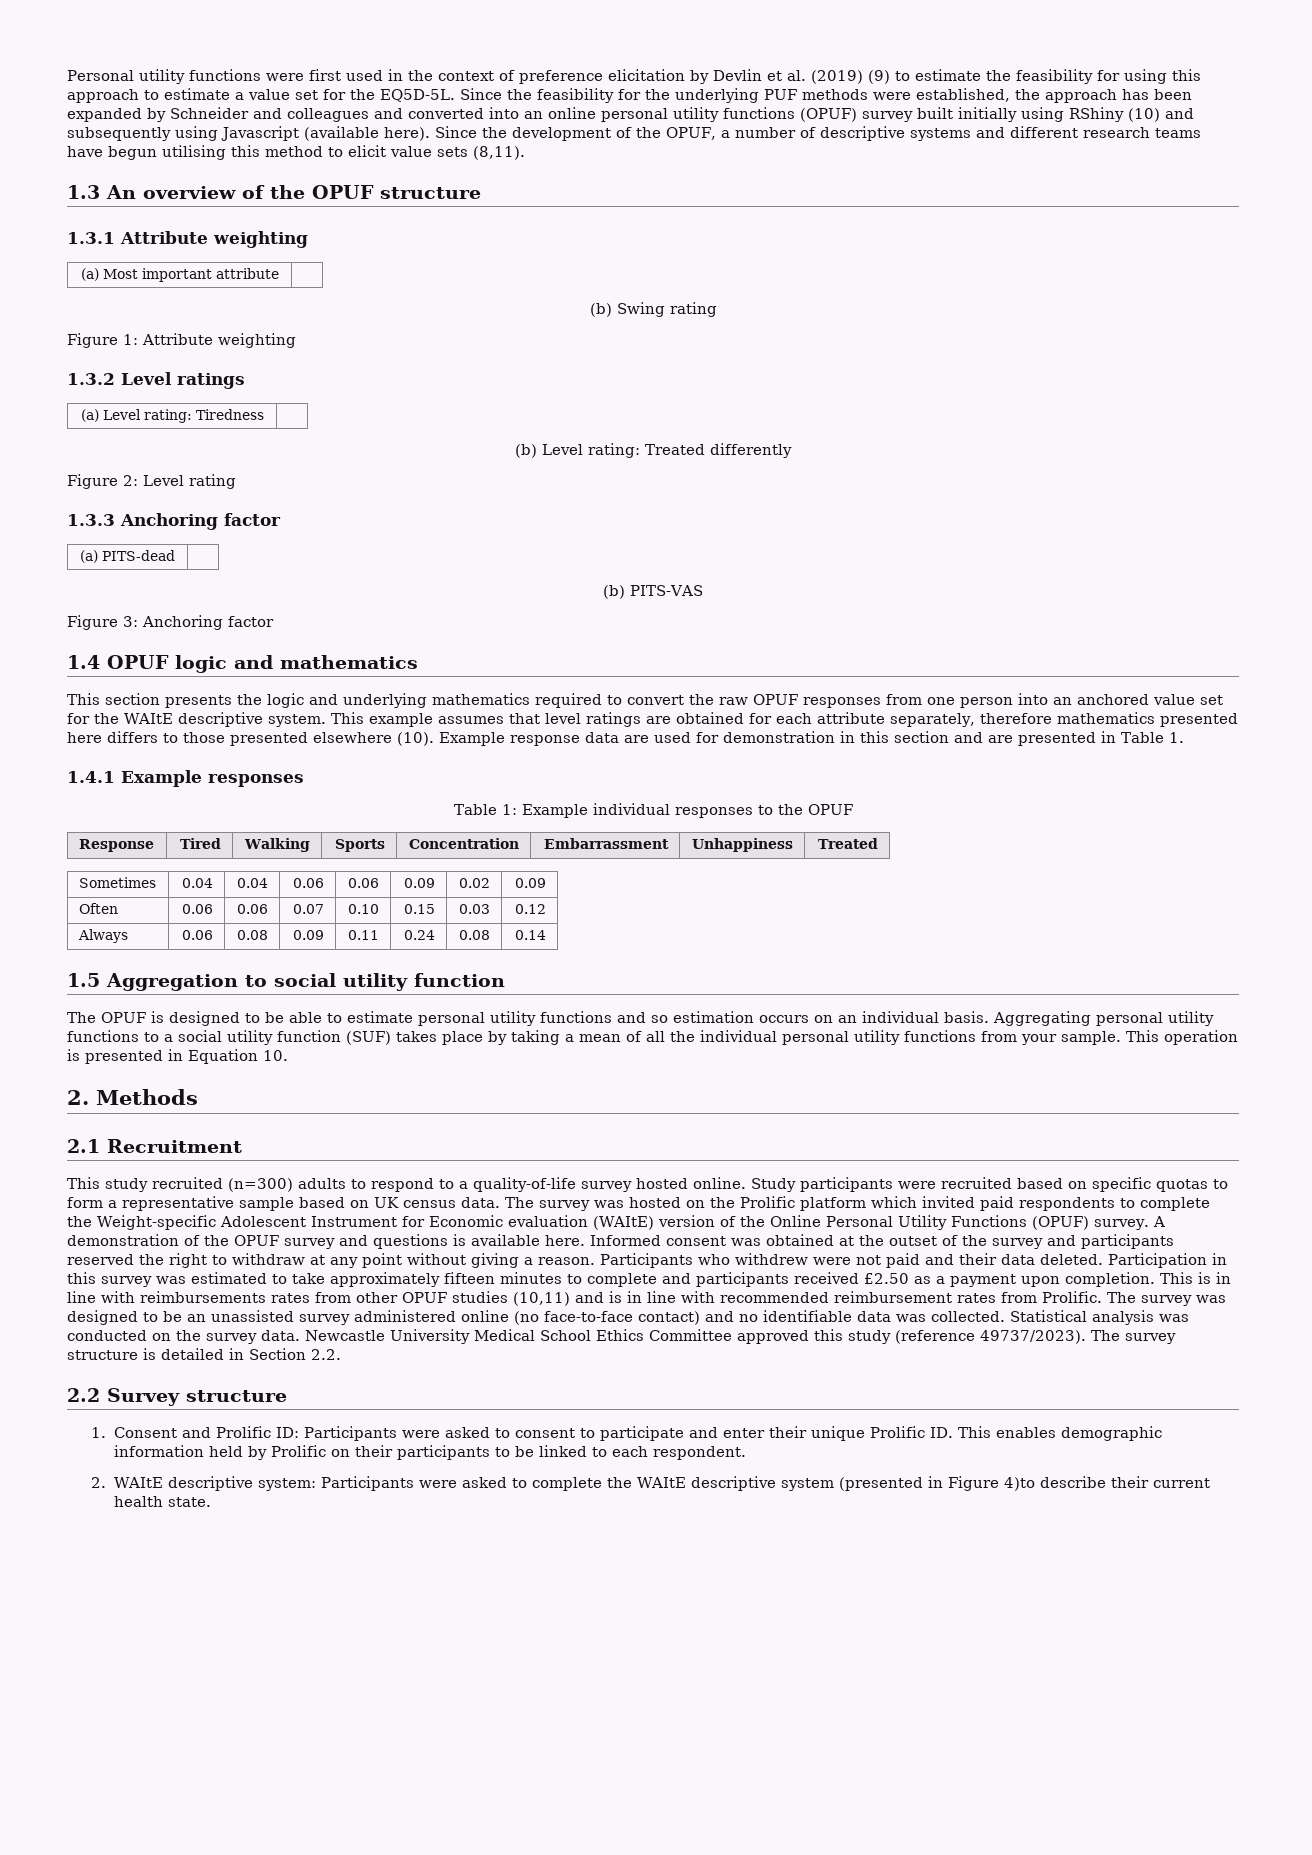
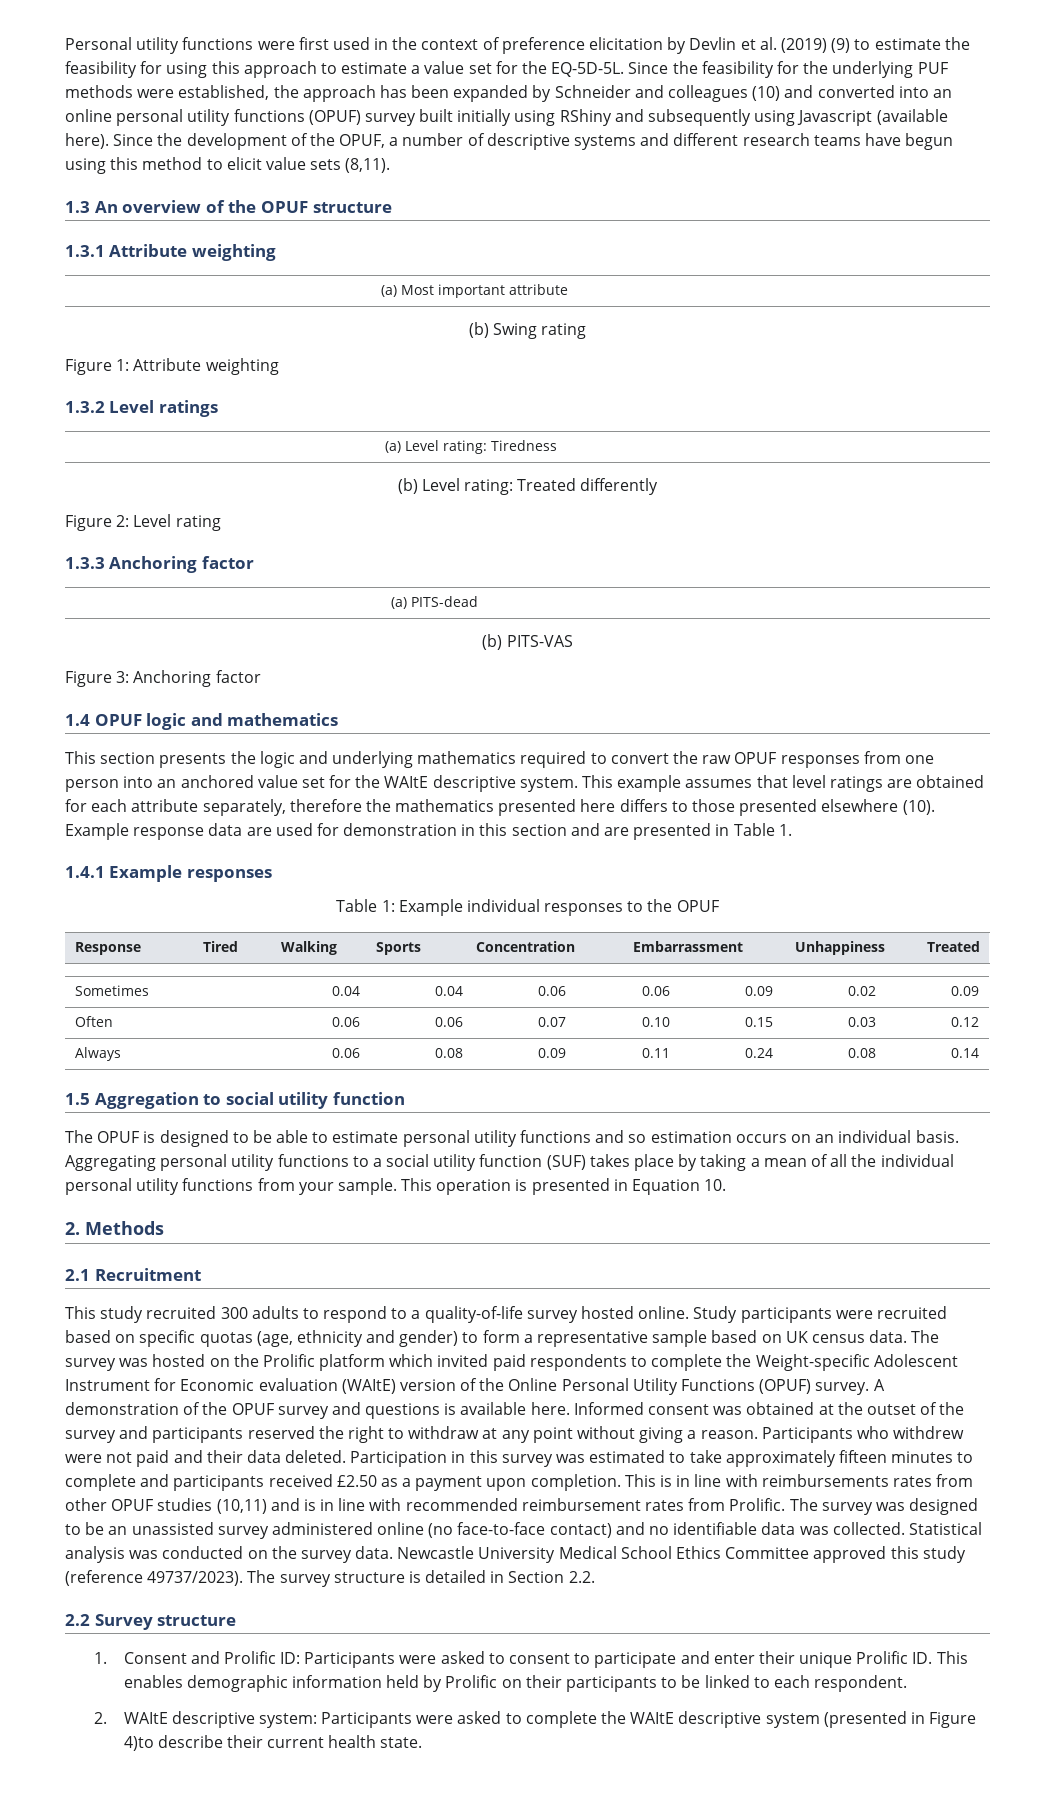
[380,89,455,102] EQ5D-5L. -> [551,62,625,77] EQ-5D-5L.
(369, 115) none -> [752,86,781,101] (10)
[1128,108,1160,122] (10) -> (612, 117) none
[162,145,226,160] utilising -> [65,158,106,174] using
(1052, 718) none -> [365,799,391,812] the
[228,1178,293,1192] (n=300) -> [220,1307,248,1319] 300
(1208, 1185) none -> [256,1330,459,1347] (age, ethnicity and gender)

